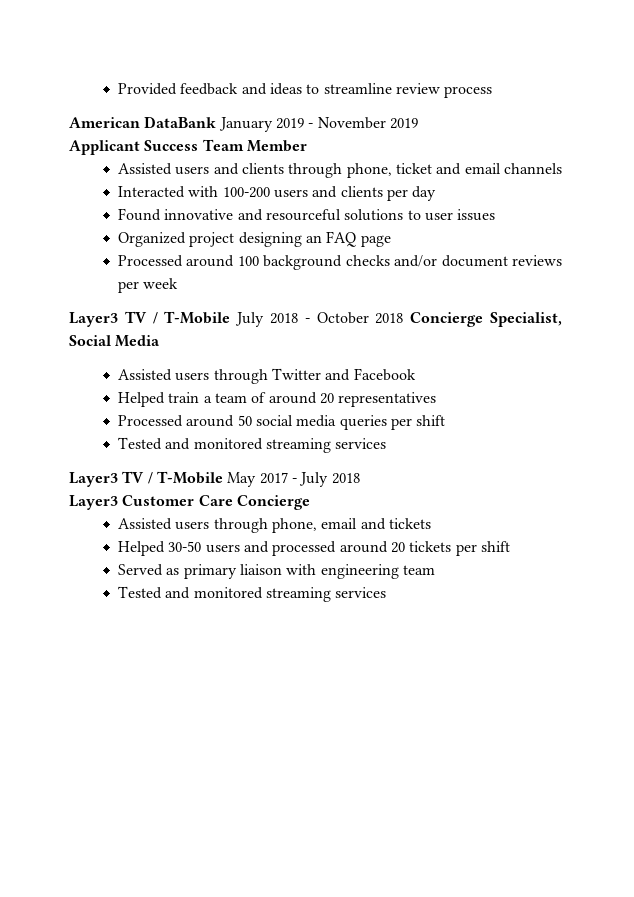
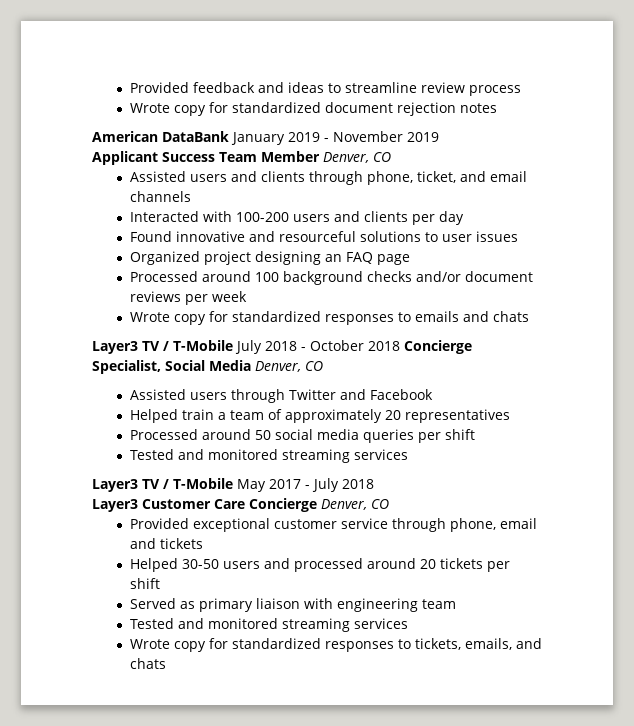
(493, 92) none -> [129,102,497,116] // Wrote copy for standardized document rejection notes
(307, 146) none -> [322,152,391,163] Denver, CO
[395,163,432,174] ticket -> [416,171,456,183] ticket,
(179, 283) none -> [129,311,529,325] // Wrote copy for standardized responses to emails and chats
(161, 341) none -> [255,361,323,372] Denver, CO
[268,392,317,404] around -> [284,409,382,423] approximately
[118,518,210,530] // Assisted users -> [321,499,389,510] [129,518,388,532] Denver, CO // Provided exceptional customer service
(387, 592) none -> [129,638,542,652] [129,658,166,669] // Wrote copy for standardized responses to tickets, emails, and chats

